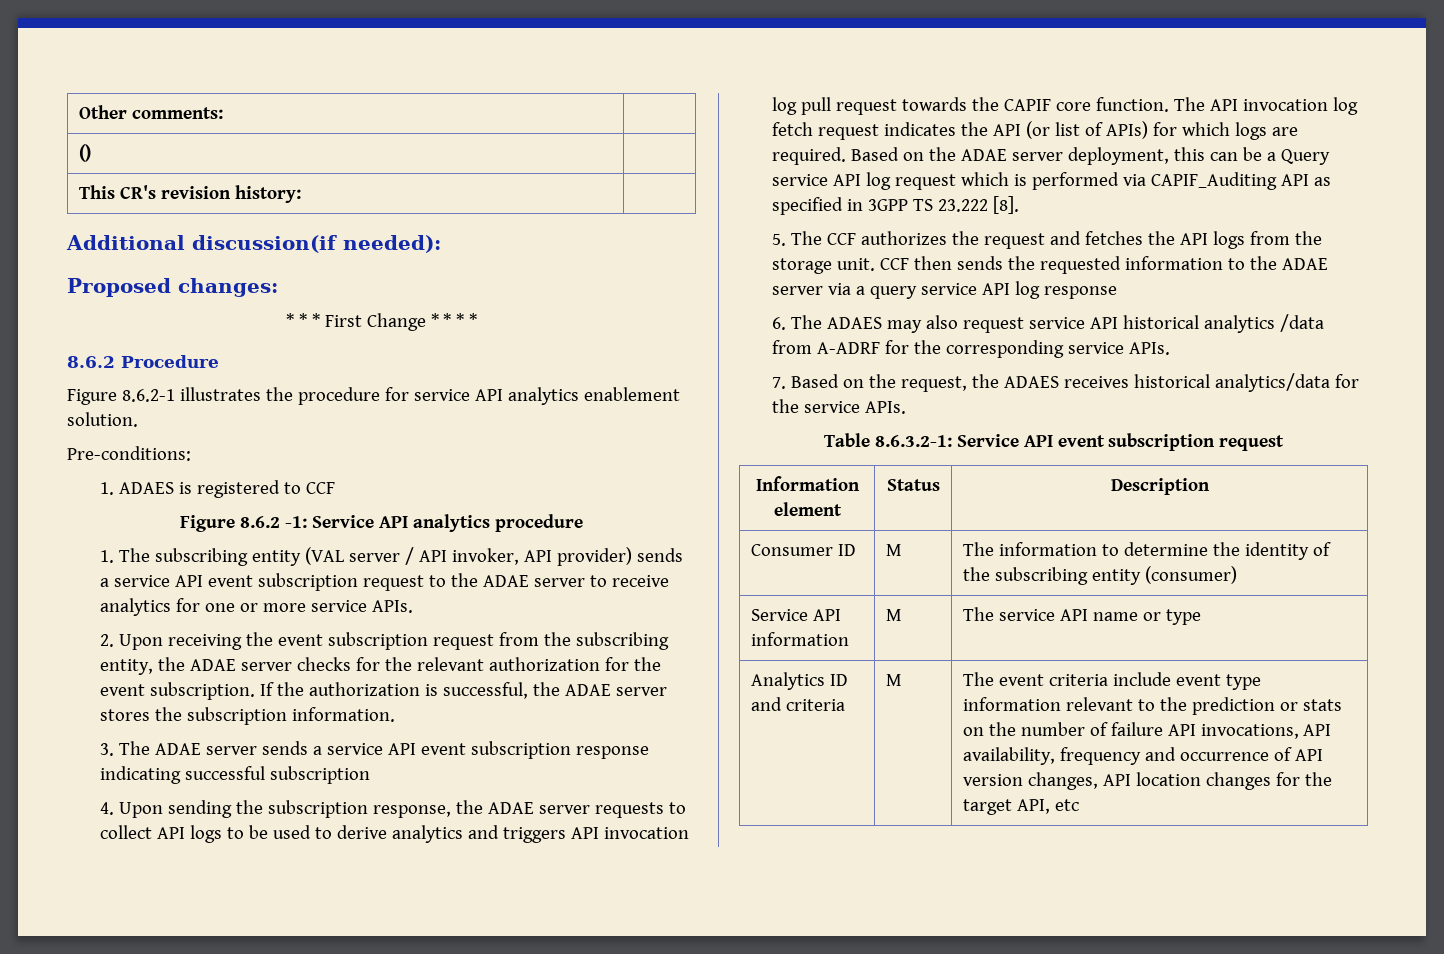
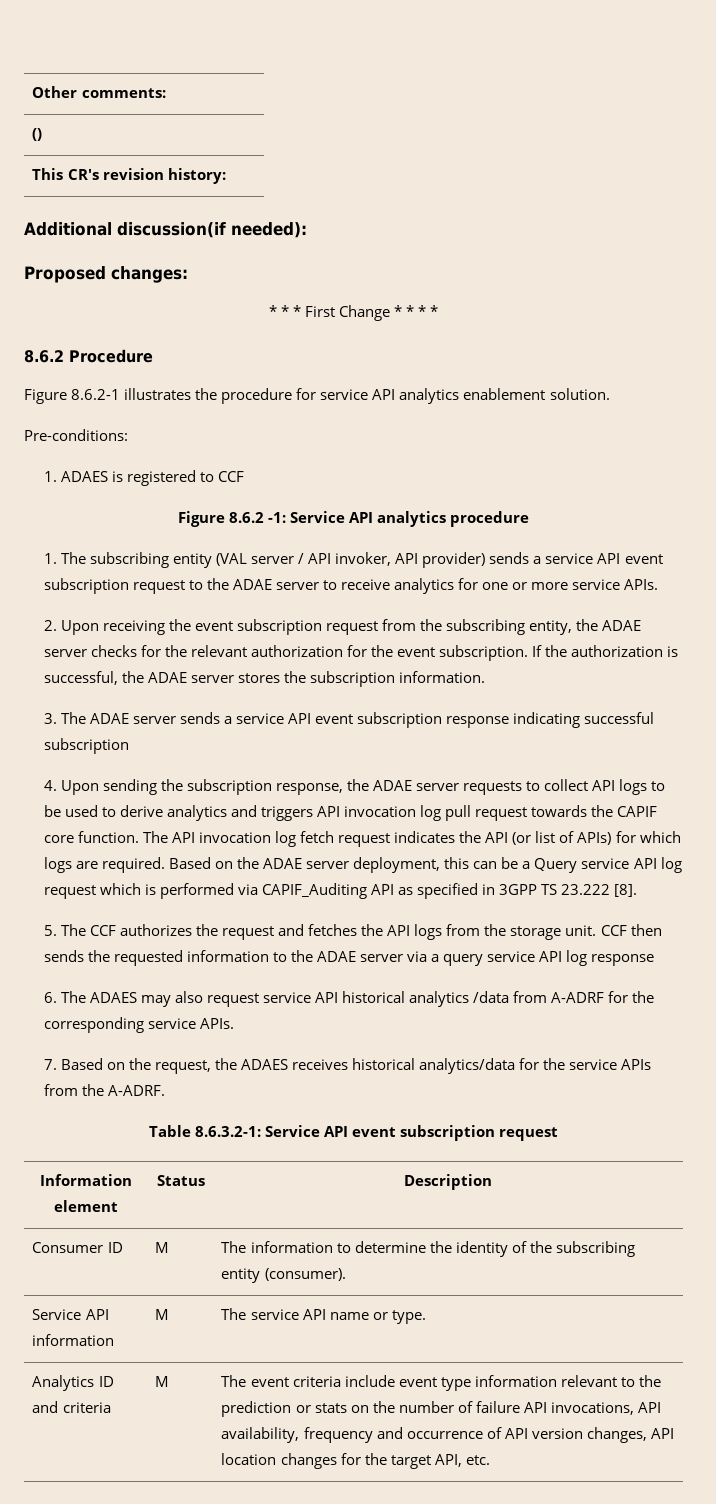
[865,401,907,414] APIs. -> [621,1059,652,1070] [43,1084,165,1096] APIs from the A-ADRF.
[1144,566,1237,584] (consumer) -> [264,1268,346,1281] (consumer).
[1165,609,1201,625] type -> [391,1310,426,1324] type.
[1054,799,1079,811] etc -> [465,1455,490,1465] etc.

